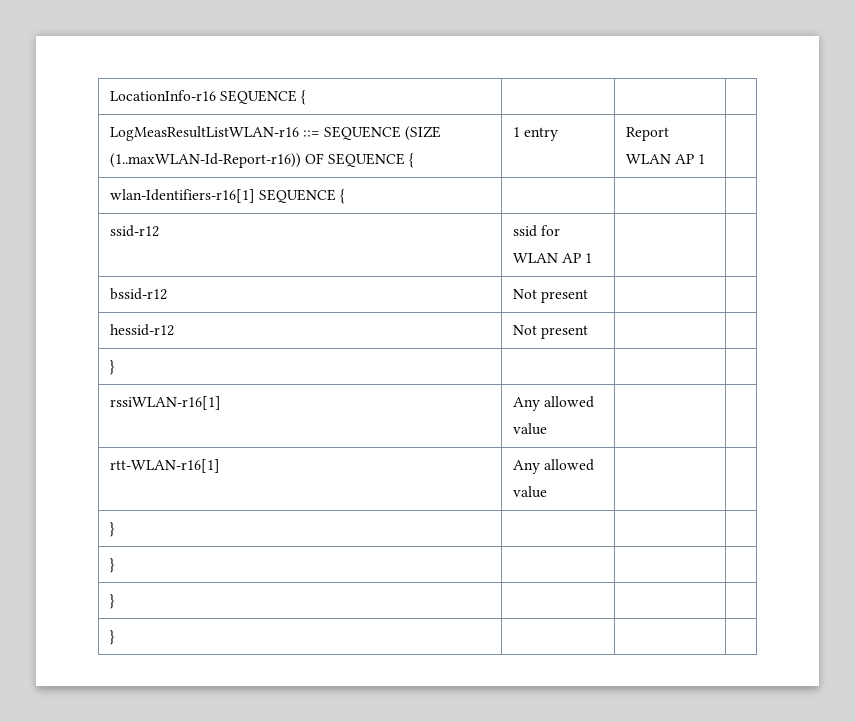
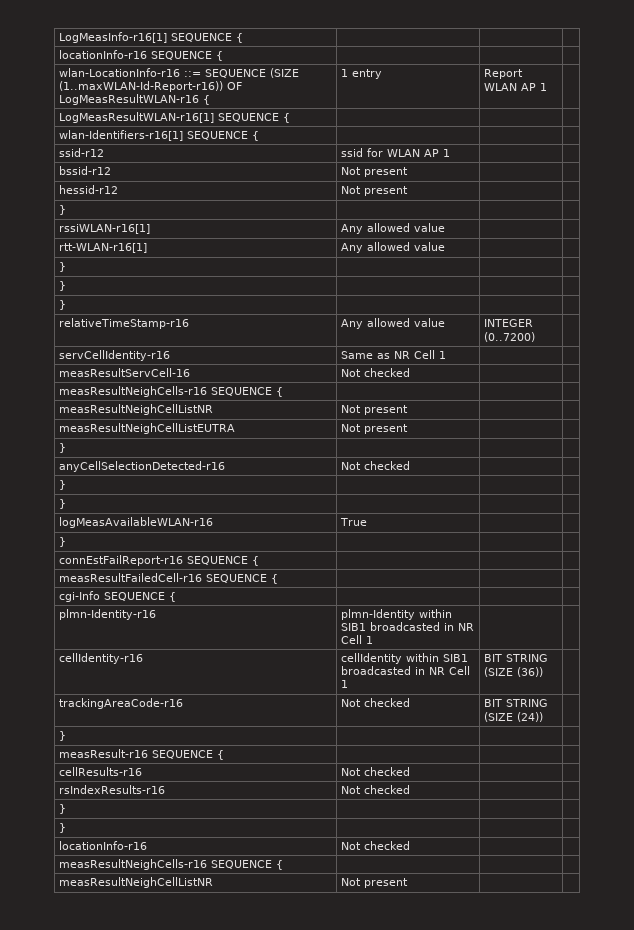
[109,90,306,105] [109,126,299,141] LocationInfo-r16 SEQUENCE { | | | // LogMeasResultListWLAN-r16 -> [59,32,244,43] [59,50,224,61] [59,68,181,77] LogMeasInfo-r16[1] SEQUENCE { | | | // locationInfo-r16 SEQUENCE { | | | // wlan-LocationInfo-r16
[327,153,405,167] SEQUENCE -> [59,94,200,105] LogMeasResultWLAN-r16
(705, 159) none -> [59,112,291,123] // LogMeasResultWLAN-r16[1] SEQUENCE { | | |
[109,630,115,645] } | -> [59,318,190,329] [341,318,446,329] [484,319,534,327] [484,332,536,342] [59,350,171,361] [341,350,447,359] [59,368,191,377] [341,368,411,377] [59,386,284,397] [59,404,214,415] [341,405,409,415] [59,423,236,434] [341,424,409,434] [59,443,67,453] [59,461,226,472] [341,461,411,470] [59,480,67,490] [59,499,67,509] [59,517,214,528] [340,518,368,526] [59,537,67,547] [59,555,260,566] [59,573,279,584] [59,591,177,602] [59,609,157,620] [341,609,453,620] [341,622,475,631] [341,635,374,644] [59,653,144,664] [341,653,469,664] [341,666,471,675] [341,680,349,688] [484,654,549,662] [484,667,544,677] [59,698,184,709] [341,698,411,707] [484,699,549,707] [484,712,544,722] [59,731,67,741] [59,749,225,760] [59,767,143,776] [341,767,411,776] [59,785,166,794] [341,785,411,794] [59,804,67,814] [59,823,67,833] [59,841,148,850] [341,841,411,850] [59,859,284,870] [59,877,214,888] [341,878,409,888] relativeTimeStamp-r16 | Any allowed value | INTEGER (0..7200) | // servCellIdentity-r16 | Same as NR Cell 1 | | // measResultServCell-16 | Not checked | | // measResultNeighCells-r16 SEQUENCE { | | | // measResultNeighCellListNR | Not present | | // measResultNeighCellListEUTRA | Not present | | // } | | | // anyCellSelectionDetected-r16 | Not checked | | // } | | | // } | | | // logMeasAvailableWLAN-r16 | True | | // } | | | // connEstFailReport-r16 SEQUENCE { | | | // measResultFailedCell-r16 SEQUENCE { | | | // cgi-Info SEQUENCE { | | | // plmn-Identity-r16 | plmn-Identity within SIB1 broadcasted in NR Cell 1 | | // cellIdentity-r16 | cellIdentity within SIB1 broadcasted in NR Cell 1 | BIT STRING (SIZE (36)) | // trackingAreaCode-r16 | Not checked | BIT STRING (SIZE (24)) | // } | | | // measResult-r16 SEQUENCE { | | | // cellResults-r16 | Not checked | | // rsIndexResults-r16 | Not checked | | // } | | | // } | | | // locationInfo-r16 | Not checked | | // measResultNeighCells-r16 SEQUENCE { | | | // measResultNeighCellListNR | Not present

